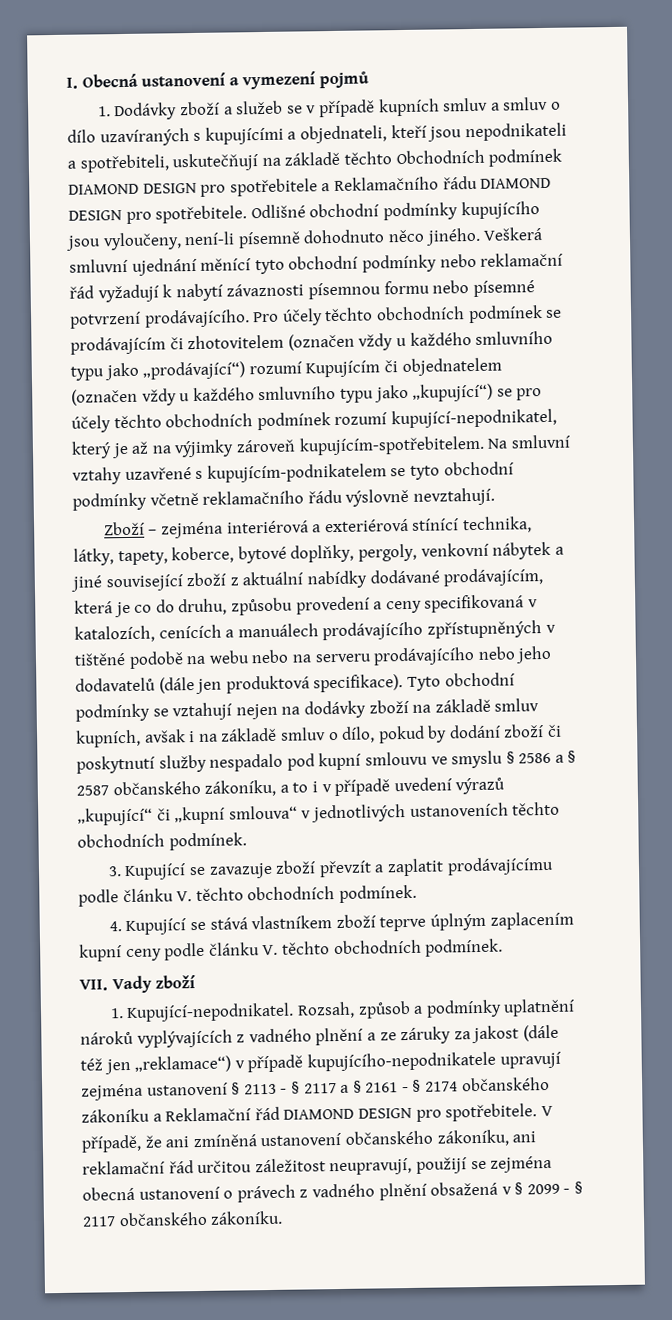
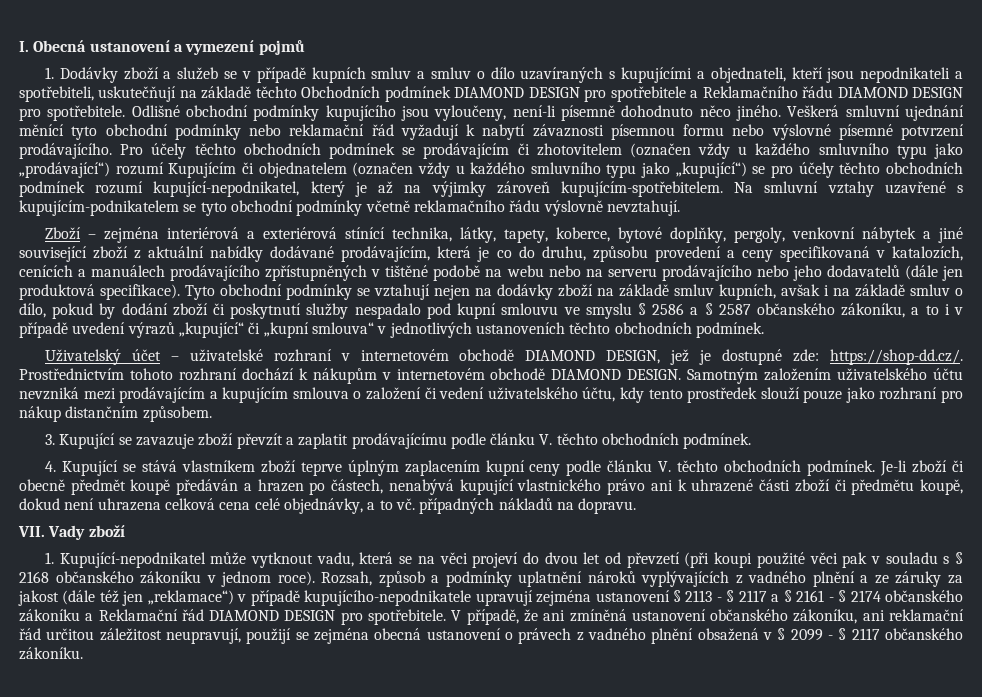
(470, 287) none -> [771,124,831,140] výslovné
(247, 841) none -> [44,349,963,365] [19,368,964,384] [19,387,963,403] [19,406,212,422] // Uživatelský účet – uživatelské rozhraní v internetovém obchodě DIAMOND DESIGN, jež je dostupné zde: https://shop-dd.cz/. Prostřednictvím tohoto rozhraní dochází k nákupům v internetovém obchodě DIAMOND DESIGN. Samotným založením uživatelského účtu nevzniká mezi prodávajícím a kupujícím smlouva o založení či vedení uživatelského účtu, kdy tento prostředek slouží pouze jako rozhraní pro nákup distančním způsobem.
[79,975,197,994] [109,1002,295,1023] // VII. Vady zboží // 1. Kupující-nepodnikatel. -> [880,460,965,476] [19,479,963,495] [19,498,637,514] [18,525,125,540] [44,552,964,568] [19,571,315,587] Je-li zboží či obecně předmět koupě předáván a hrazen po částech, nenabývá kupující vlastnického právo ani k uhrazené části zboží či předmětu koupě, dokud není uhrazena celková cena celé objednávky, a to vč. případných nákladů na dopravu. // VII. Vady zboží // 1. Kupující-nepodnikatel může vytknout vadu, která se na věci projeví do dvou let od převzetí (při koupi použité věci pak v souladu s § 2168 občanského zákoníku v jednom roce).

